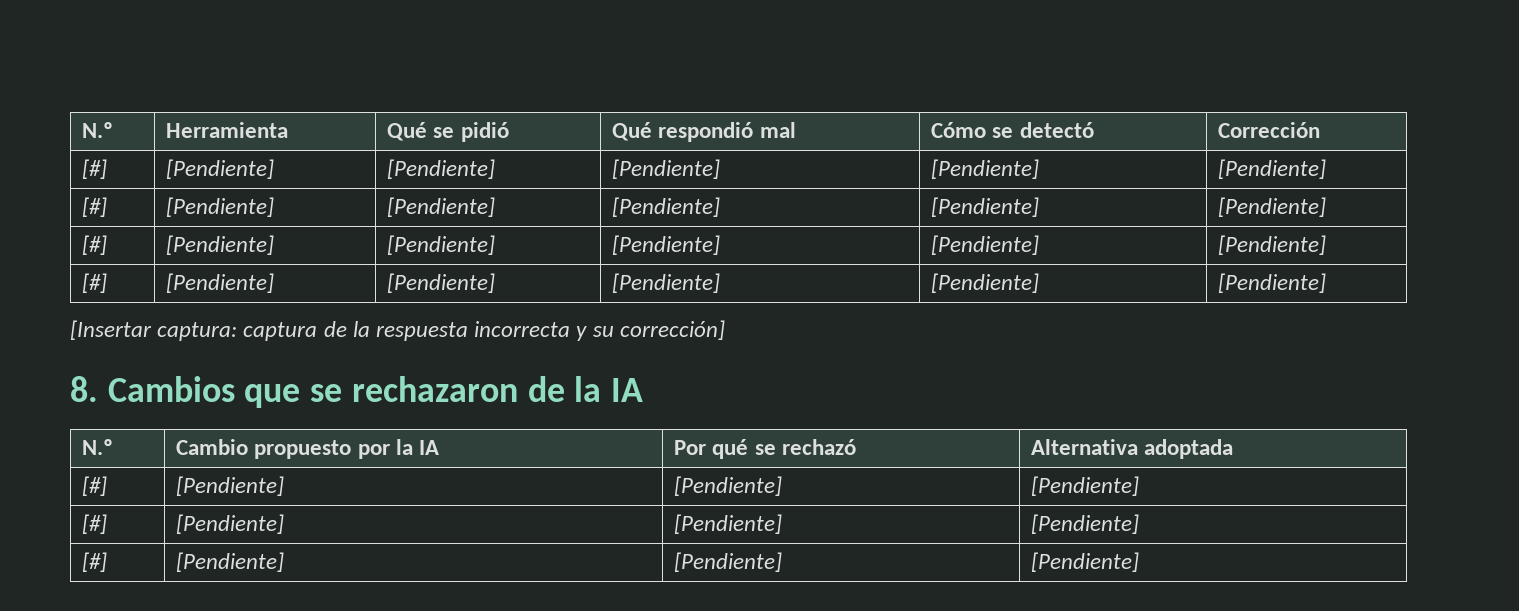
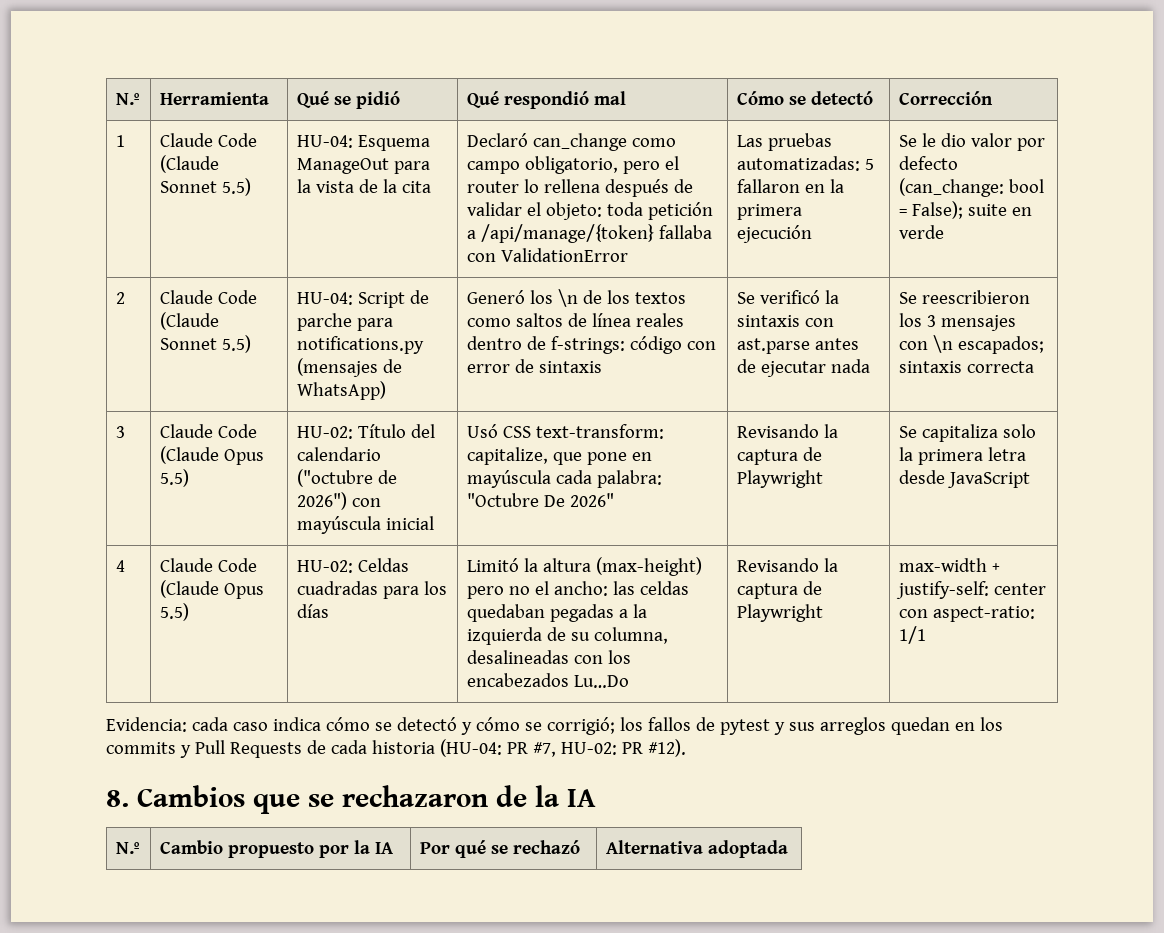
[82,159,108,179] [166,159,275,179] [387,159,496,179] [612,159,721,179] [931,159,1040,179] [1218,159,1327,179] [82,197,108,217] [166,197,275,217] [387,197,496,217] [612,197,721,217] [931,197,1040,217] [1218,197,1327,217] [82,235,108,255] [166,235,275,255] [387,235,496,255] [612,235,721,255] [931,235,1040,255] [1218,235,1327,255] [82,273,108,293] [166,273,275,293] [387,273,496,293] [612,273,721,293] [931,273,1040,293] [1218,273,1327,293] [70,320,725,341] [#] | [Pendiente] | [Pendiente] | [Pendiente] | [Pendiente] | [Pendiente] // [#] | [Pendiente] | [Pendiente] | [Pendiente] | [Pendiente] | [Pendiente] // [#] | [Pendiente] | [Pendiente] | [Pendiente] | [Pendiente] | [Pendiente] // [#] | [Pendiente] | [Pendiente] | [Pendiente] | [Pendiente] | [Pendiente] // [Insertar captura: captura de la respuesta incorrecta y su corrección] -> [116,135,126,147] [160,133,258,147] [160,155,220,173] [160,178,252,196] [297,135,431,151] [297,158,431,174] [297,179,432,193] [467,133,677,151] [467,156,680,174] [467,179,694,197] [467,202,714,220] [467,224,713,243] [467,248,629,262] [737,133,833,151] [737,156,875,171] [737,179,845,193] [737,204,803,220] [737,225,813,243] [899,133,1046,151] [899,156,959,170] [899,178,1045,197] [899,201,1033,219] [899,225,945,239] [116,292,126,304] [160,290,258,304] [160,312,220,330] [160,335,252,353] [297,290,430,308] [297,313,394,331] [297,336,425,354] [297,358,403,377] [297,381,387,400] [467,289,687,307] [467,313,685,327] [467,336,717,354] [467,359,603,373] [737,290,840,304] [737,315,835,327] [737,338,860,354] [737,359,871,377] [899,290,1031,304] [899,313,1017,331] [899,335,1045,354] [899,361,1035,373] [116,426,126,438] [160,424,258,438] [160,446,265,465] [160,469,190,487] [297,424,436,439] [297,447,382,461] [297,469,398,487] [297,492,382,510] [297,516,435,534] [467,424,665,439] [467,447,653,465] [467,470,663,488] [467,493,615,507] [737,424,839,438] [737,447,823,465] [737,470,824,488] [899,424,1037,442] [899,447,1027,465] [899,470,1031,488] [116,560,126,572] [160,558,258,572] [160,580,265,599] [160,603,190,621] [297,558,410,573] [297,581,448,599] [297,604,330,618] [467,557,703,576] [467,581,690,599] [467,604,648,622] [467,627,669,645] [467,650,632,664] [467,673,630,688] [737,558,839,572] [737,581,823,599] [737,604,824,622] [899,558,1001,572] [896,581,1047,599] [899,606,1036,622] [899,626,927,644] [106,717,1003,735] [106,739,686,758] 1 | Claude Code (Claude Sonnet 5.5) | HU-04: Esquema ManageOut para la vista de la cita | Declaró can_change como campo obligatorio, pero el router lo rellena después de validar el objeto: toda petición a /api/manage/{token} fallaba con ValidationError | Las pruebas automatizadas: 5 fallaron en la primera ejecución | Se le dio valor por defecto (can_change: bool = False); suite en verde // 2 | Claude Code (Claude Sonnet 5.5) | HU-04: Script de parche para notifications.py (mensajes de WhatsApp) | Generó los \n de los textos como saltos de línea reales dentro de f-strings: código con error de sintaxis | Se verificó la sintaxis con ast.parse antes de ejecutar nada | Se reescribieron los 3 mensajes con \n escapados; sintaxis correcta // 3 | Claude Code (Claude Opus 5.5) | HU-02: Título del calendario ("octubre de 2026") con mayúscula inicial | Usó CSS text-transform: capitalize, que pone en mayúscula cada palabra: "Octubre De 2026" | Revisando la captura de Playwright | Se capitaliza solo la primera letra desde JavaScript // 4 | Claude Code (Claude Opus 5.5) | HU-02: Celdas cuadradas para los días | Limitó la altura (max-height) pero no el ancho: las celdas quedaban pegadas a la izquierda de su columna, desalineadas con los encabezados Lu…Do | Revisando la captura de Playwright | max-width + justify-self: center con aspect-ratio: 1/1 // Evidencia: cada caso indica cómo se detectó y cómo se corrigió; los fallos de pytest y sus arreglos quedan en los commits y Pull Requests de cada historia (HU-04: PR #7, HU-02: PR #12).
[82,476,108,496] [176,476,285,496] [674,476,783,496] [1031,476,1140,496] [82,514,108,534] [176,514,285,534] [674,514,783,534] [1031,514,1140,534] [82,552,108,572] [176,552,285,572] [674,552,783,572] [1031,552,1140,572] // [#] | [Pendiente] | [Pendiente] | [Pendiente] // [#] | [Pendiente] | [Pendiente] | [Pendiente] // [#] | [Pendiente] | [Pendiente] | [Pendiente] -> (789, 849) none

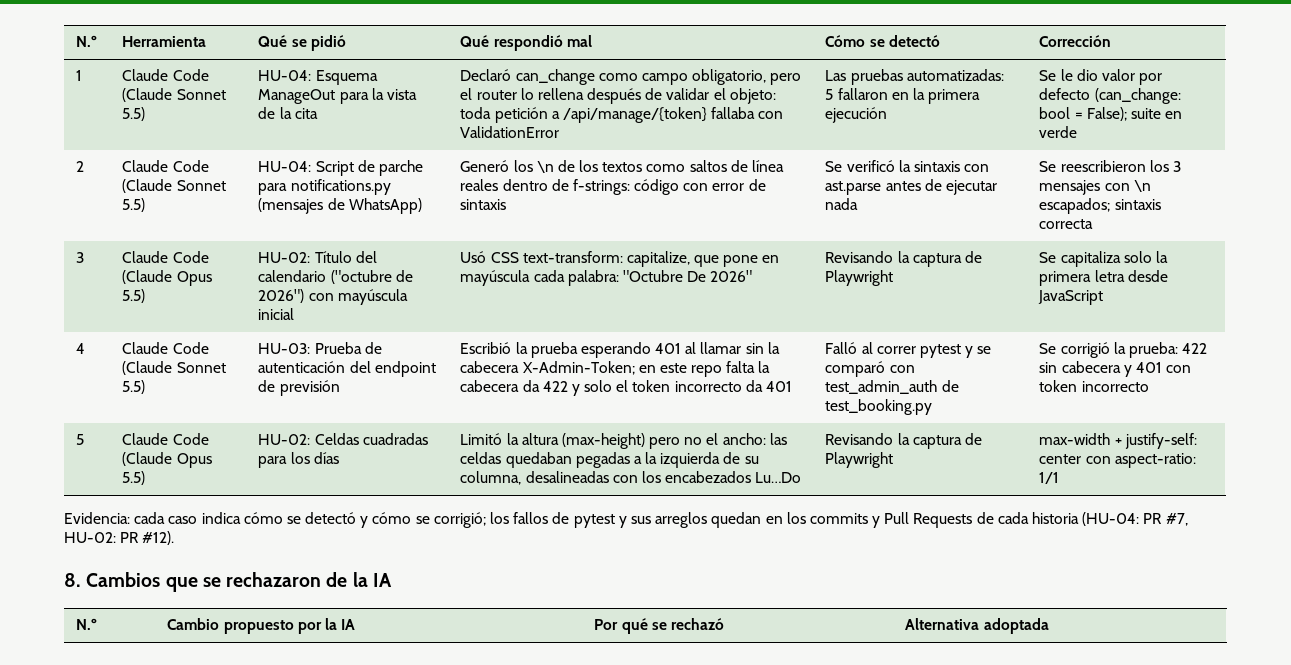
(126, 566) none -> [122,342,209,354] [122,361,226,375] [122,380,146,394] [258,342,382,354] [258,361,436,377] [258,380,340,396] [460,342,780,358] [460,361,771,377] [460,380,793,396] [825,342,992,358] [825,361,915,377] [825,380,959,394] [825,399,933,415] [1039,342,1208,358] [1039,361,1192,377] [1039,380,1149,392] [76,434,85,445] | Claude Code (Claude Sonnet 5.5) | HU-03: Prueba de autenticación del endpoint de previsión | Escribió la prueba esperando 401 al llamar sin la cabecera X-Admin-Token; en este repo falta la cabecera da 422 y solo el token incorrecto da 401 | Falló al correr pytest y se comparó con test_admin_auth de test_booking.py | Se corrigió la prueba: 422 sin cabecera y 401 con token incorrecto // 5

